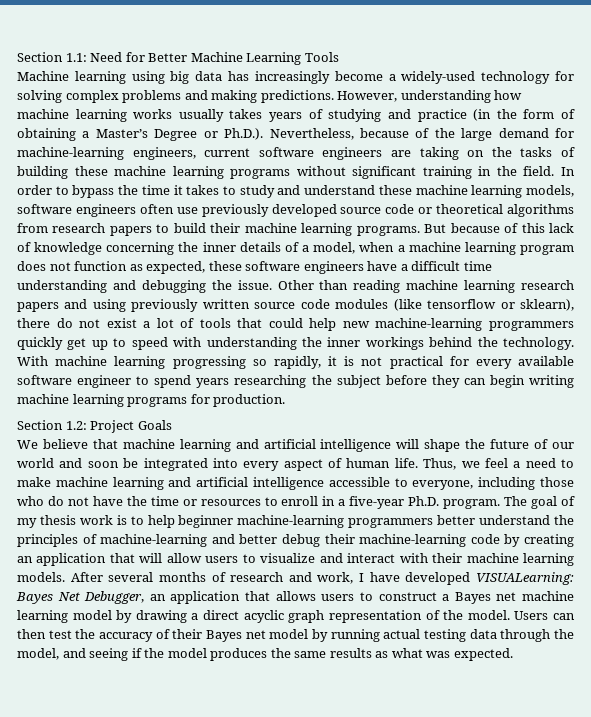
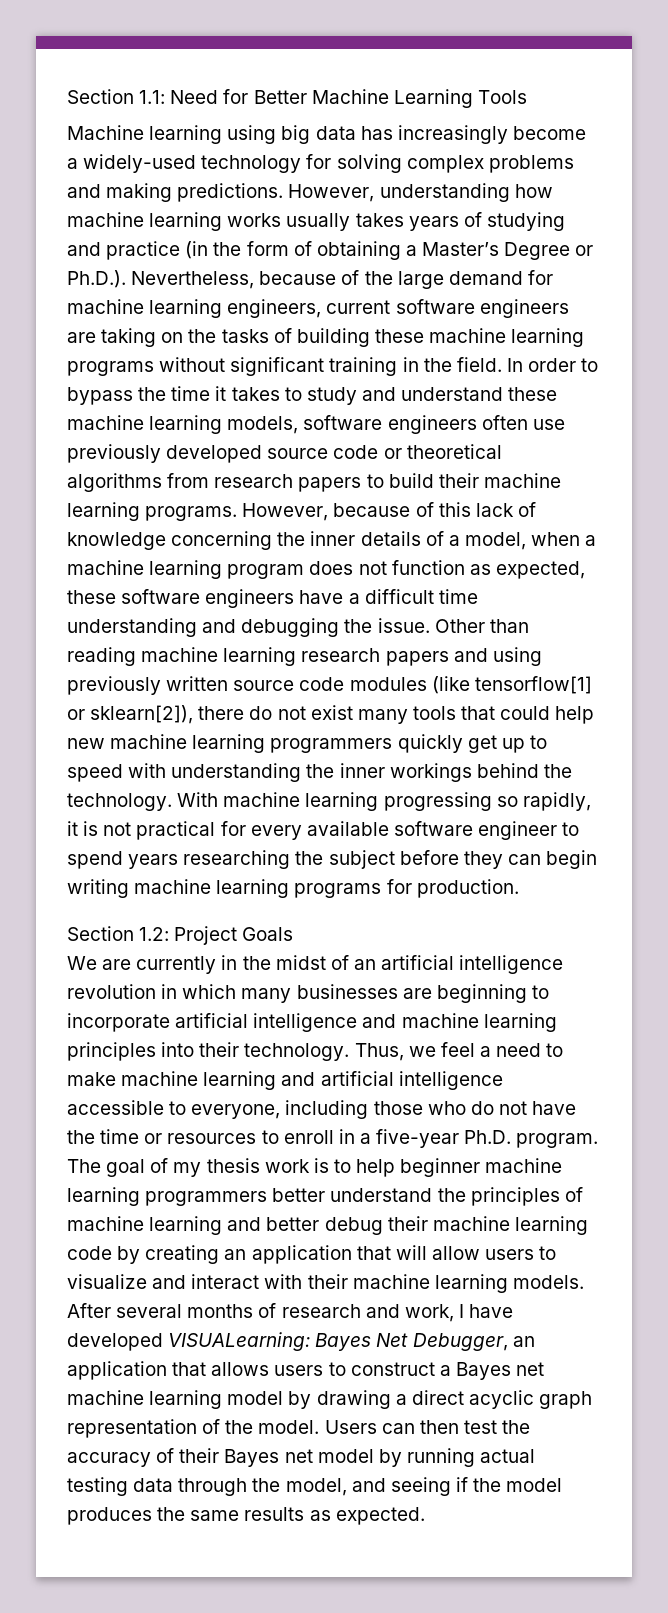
[17,147,124,160] machine-learning -> [67,299,223,318] machine learning
[424,224,447,233] But -> [242,503,329,521] However,
[427,299,574,311] tensorflow or sklearn), -> [474,676,592,694] [67,705,194,724] tensorflow[1] or sklearn[2]),
[143,318,195,328] a lot of -> [357,709,408,724] many
[375,318,483,331] machine-learning -> [110,734,266,753] machine learning
[42,439,574,452] [17,458,418,471] believe that machine learning and artificial intelligence will shape the future of our world and soon be integrated into every aspect of human life. -> [102,955,564,974] [67,984,549,1003] [67,1013,557,1032] [67,1042,350,1061] are currently in the midst of an artificial intelligence revolution in which many businesses are beginning to incorporate artificial intelligence and machine learning principles into their technology.
[237,515,345,528] machine-learning -> [485,1158,563,1173] [67,1187,140,1206] machine learning
[100,534,208,547] machine-learning -> [67,1216,223,1235] machine learning
[359,534,467,547] machine-learning -> [432,1216,588,1235] machine learning
[391,648,451,658] what was -> (331, 1515) none

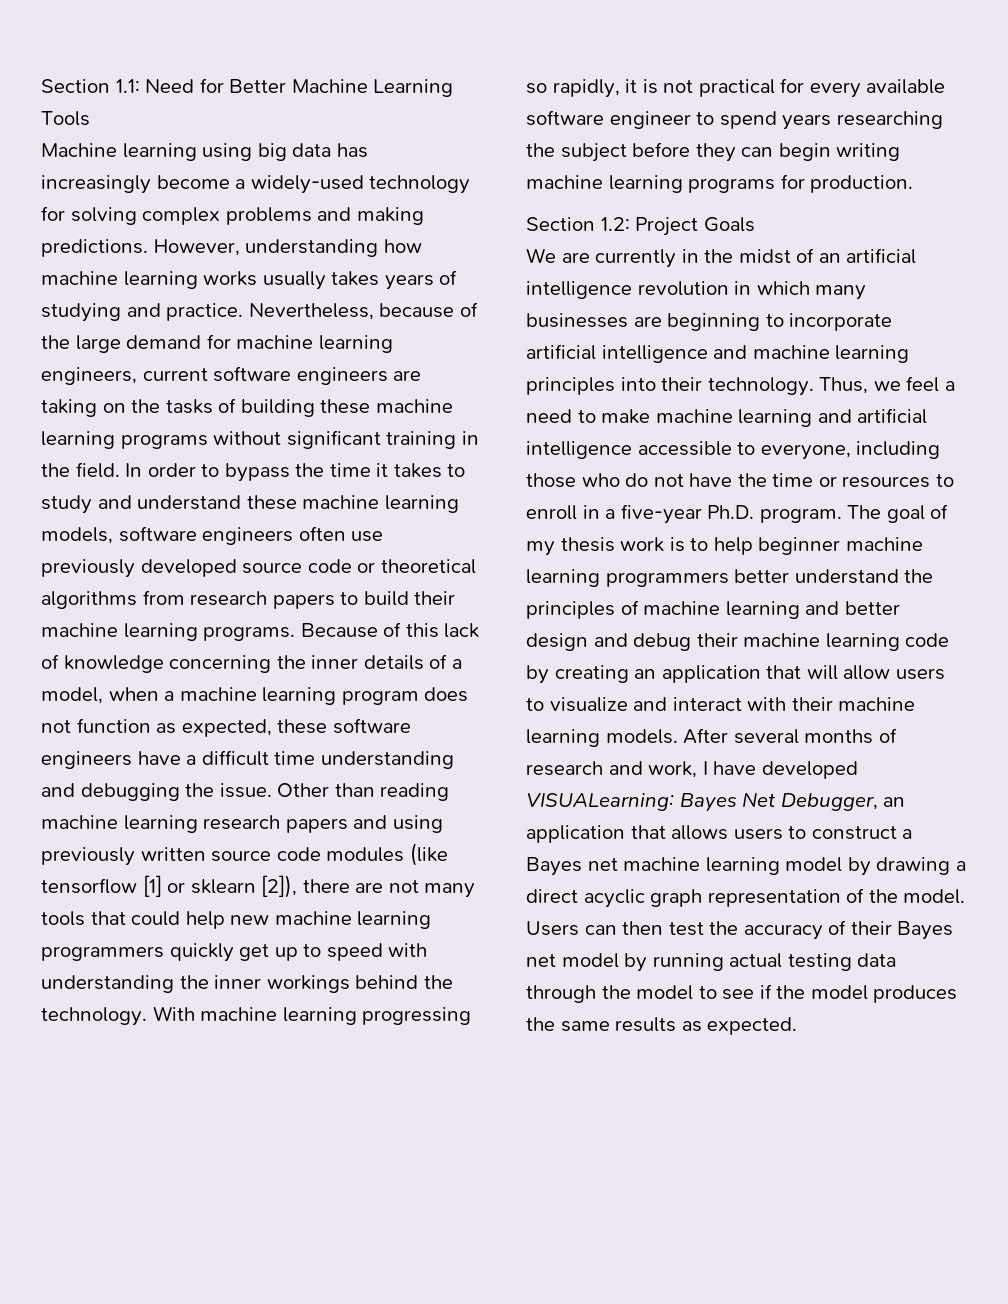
[106,241,594,260] [67,270,126,288] practice (in the form of obtaining a Master’s Degree or Ph.D.). -> [166,303,244,321] practice.
[242,503,411,521] However, because -> [300,623,378,638] Because
[474,676,592,694] [67,705,353,724] tensorflow[1] or sklearn[2]), there do not exist -> [41,875,419,898] tensorflow [1] or sklearn [2]), there are not
(320, 1224) none -> [526,633,628,651] design and
[285,1477,451,1496] model, and seeing -> [636,985,755,1000] model to see

